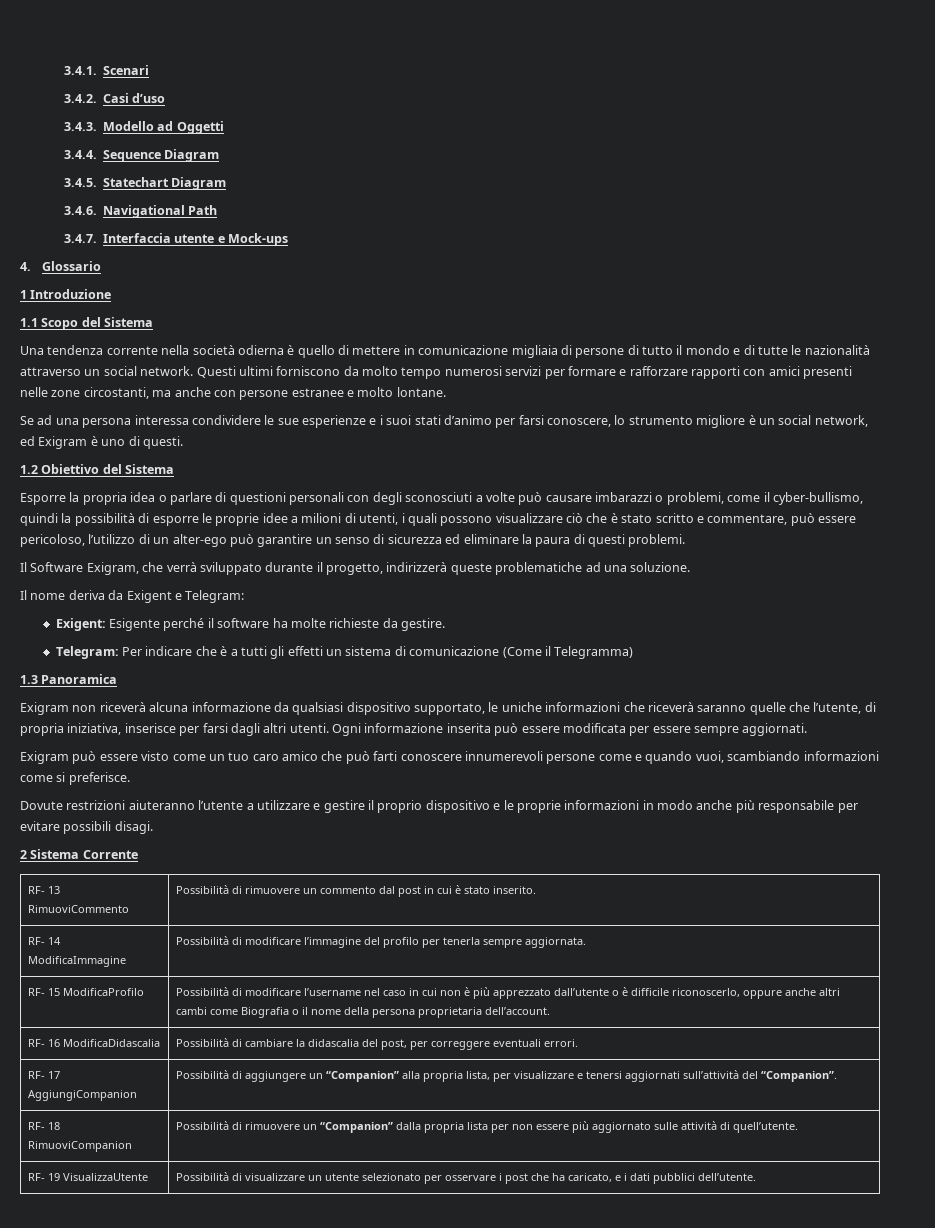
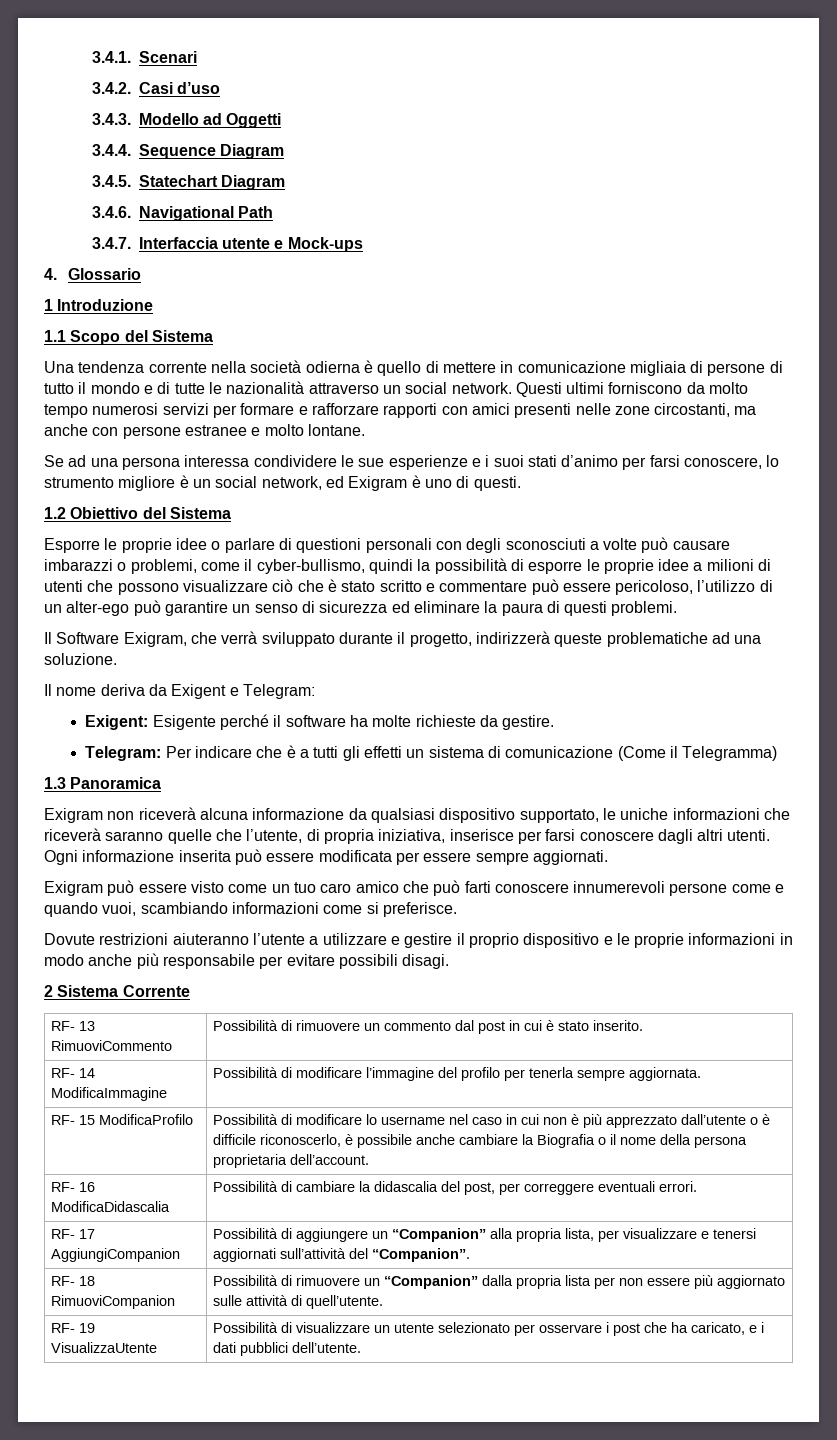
[69,492,156,505] la propria idea -> [104,538,207,553] le proprie idee
[359,513,437,526] utenti, i quali -> [44,580,114,592] utenti che
[707,514,788,525] commentare, -> [439,581,528,592] commentare
(228, 728) none -> [579,831,654,841] conoscere
[304,988,362,996] l’username -> [366,1114,446,1125] lo username
[743,988,841,999] [176,1007,239,1015] oppure anche altri cambi come -> [345,1134,535,1148] è possibile anche cambiare la

